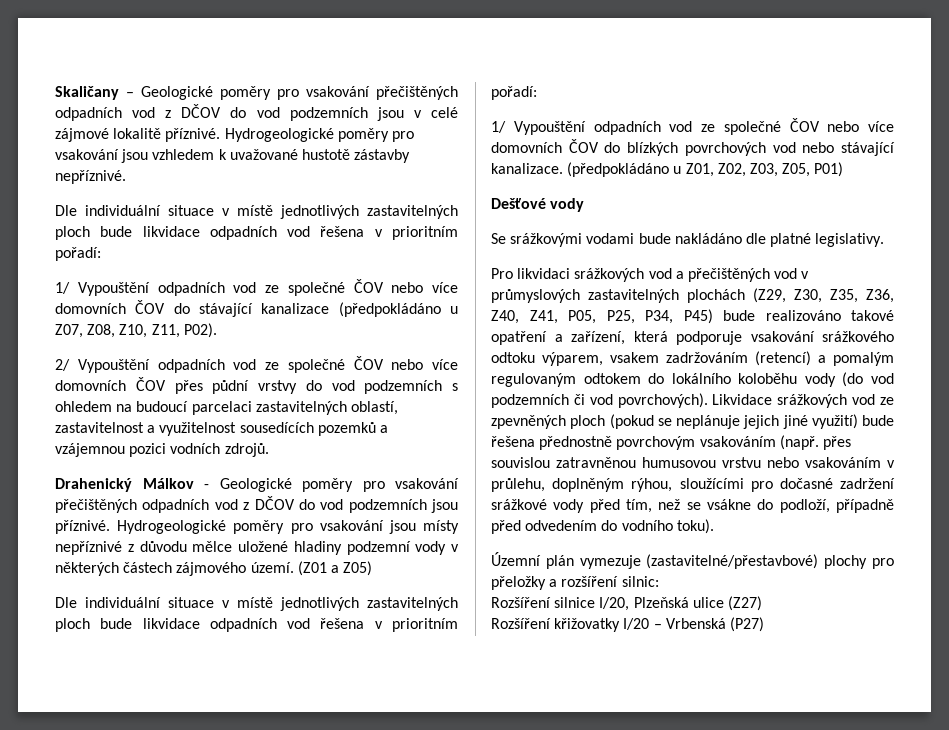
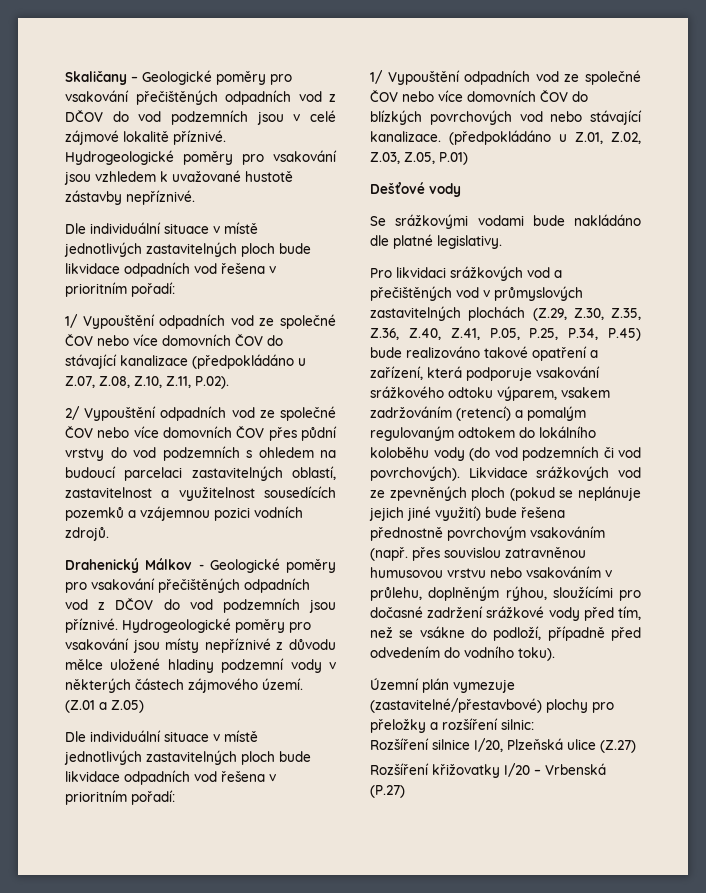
[55,323,217,338] Z07, Z08, Z10, Z11, P02). -> [65,376,229,389] Z.07, Z.08, Z.10, Z.11, P.02).
[297,561,373,576] (Z01 a Z05) -> [65,700,144,713] (Z.01 a Z.05)
[685,162,844,177] Z01, Z02, Z03, Z05, P01) -> [575,132,641,144] [370,152,468,165] Z.01, Z.02, Z.03, Z.05, P.01)
[753,288,894,303] [491,309,713,324] (Z29, Z30, Z35, Z36, Z40, Z41, P05, P25, P34, P45) -> [532,308,641,321] [370,328,641,341] (Z.29, Z.30, Z.35, Z.36, Z.40, Z.41, P.05, P.25, P.34, P.45)
[727,596,762,611] (Z27) -> [600,740,636,753] (Z.27)
[729,617,764,632] (P27) -> [370,785,405,798] (P.27)

